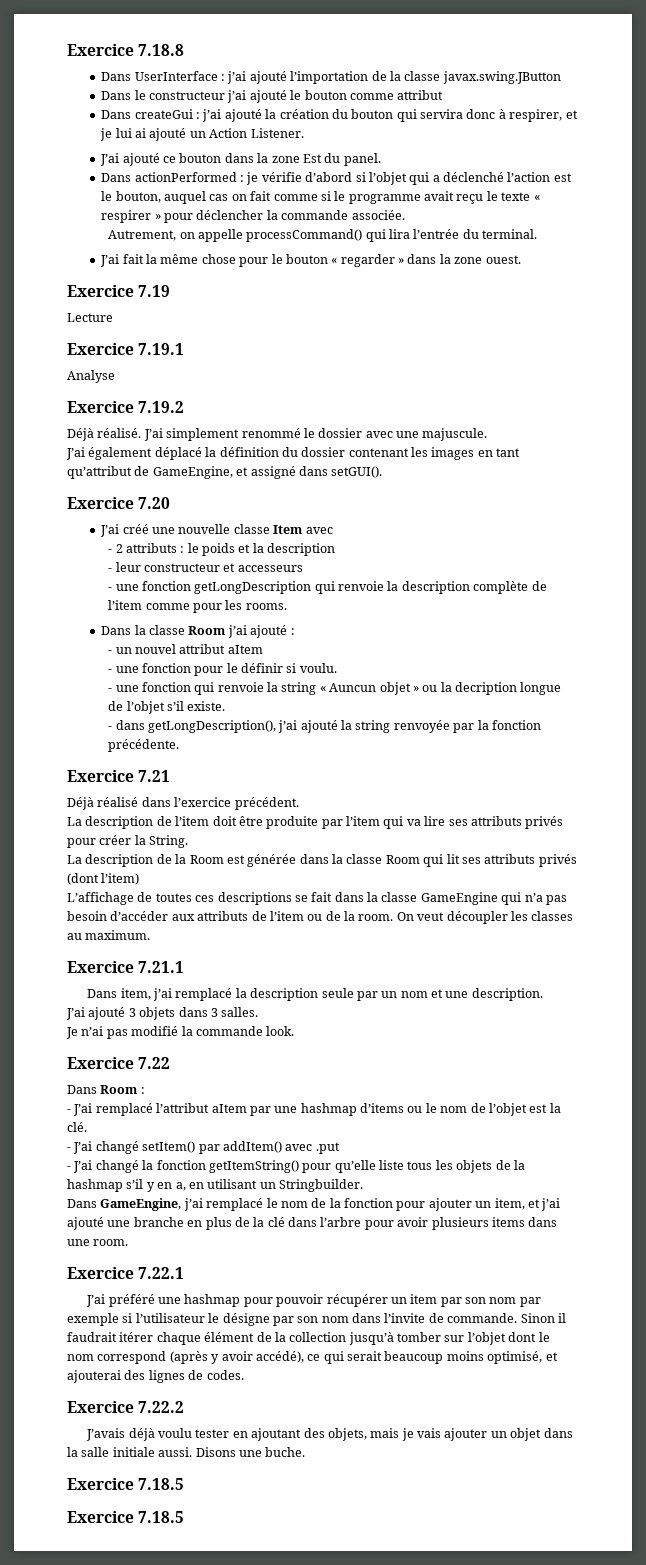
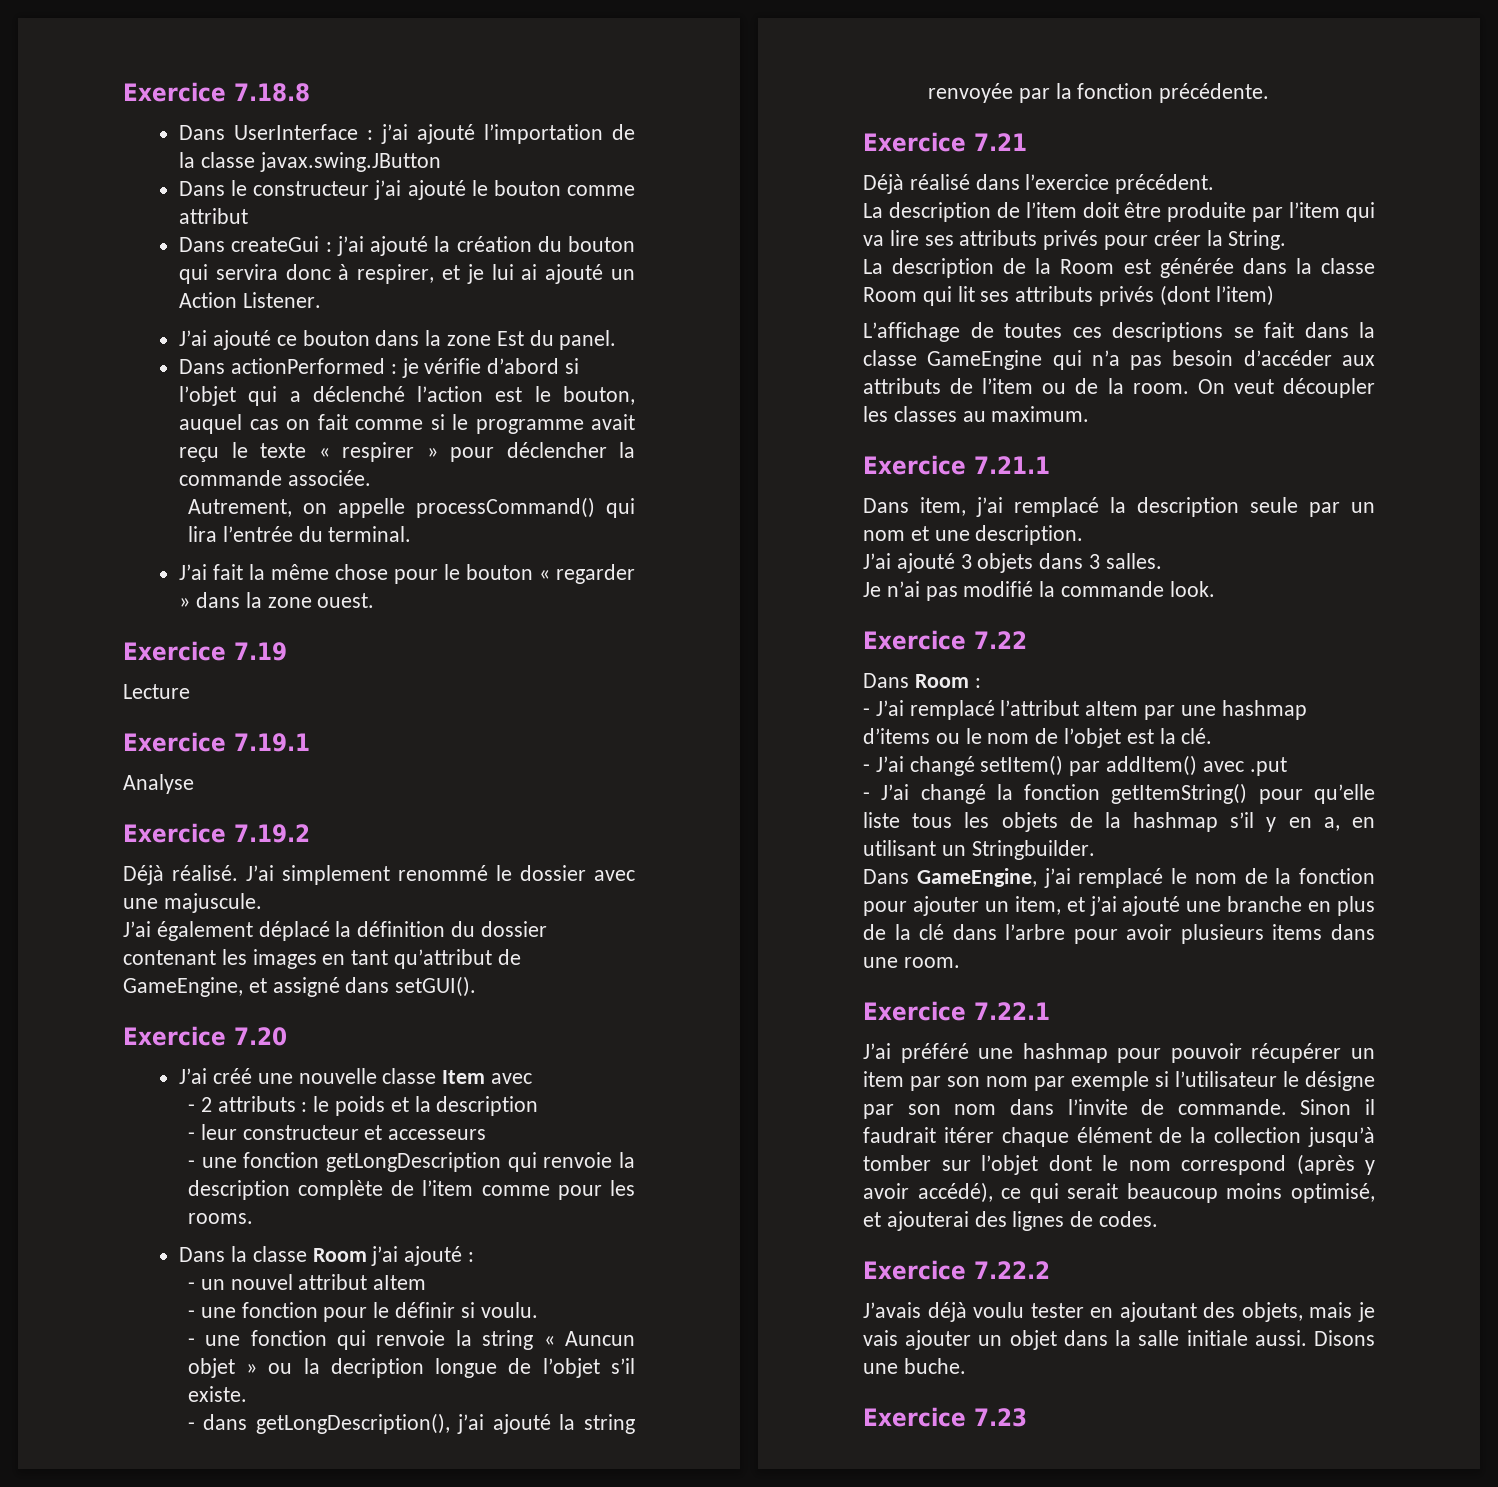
[138,1478,185,1490] [67,1511,185,1523] 7.18.5 // Exercice 7.18.5 -> [974,1408,1027,1427] 7.23

